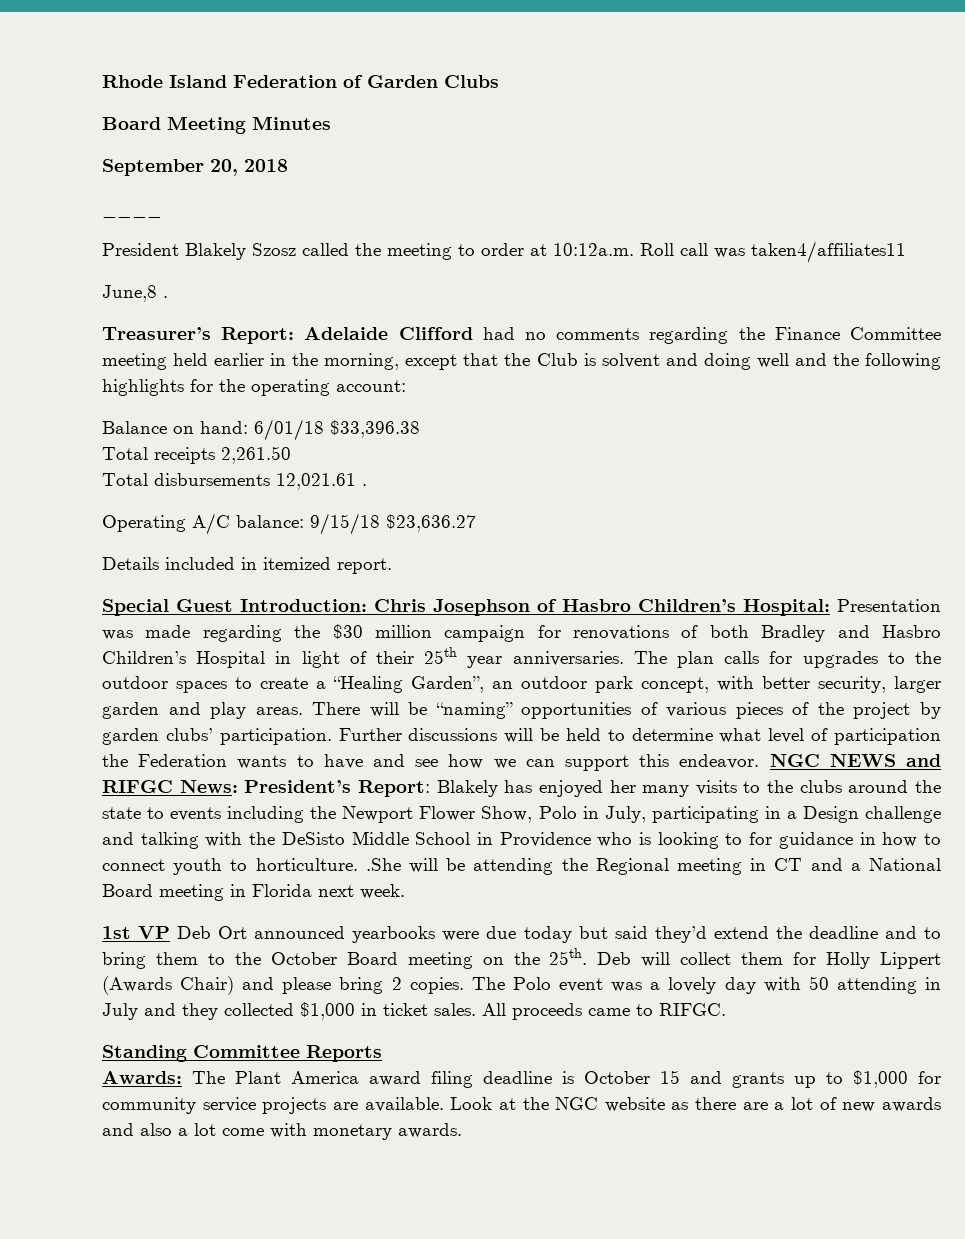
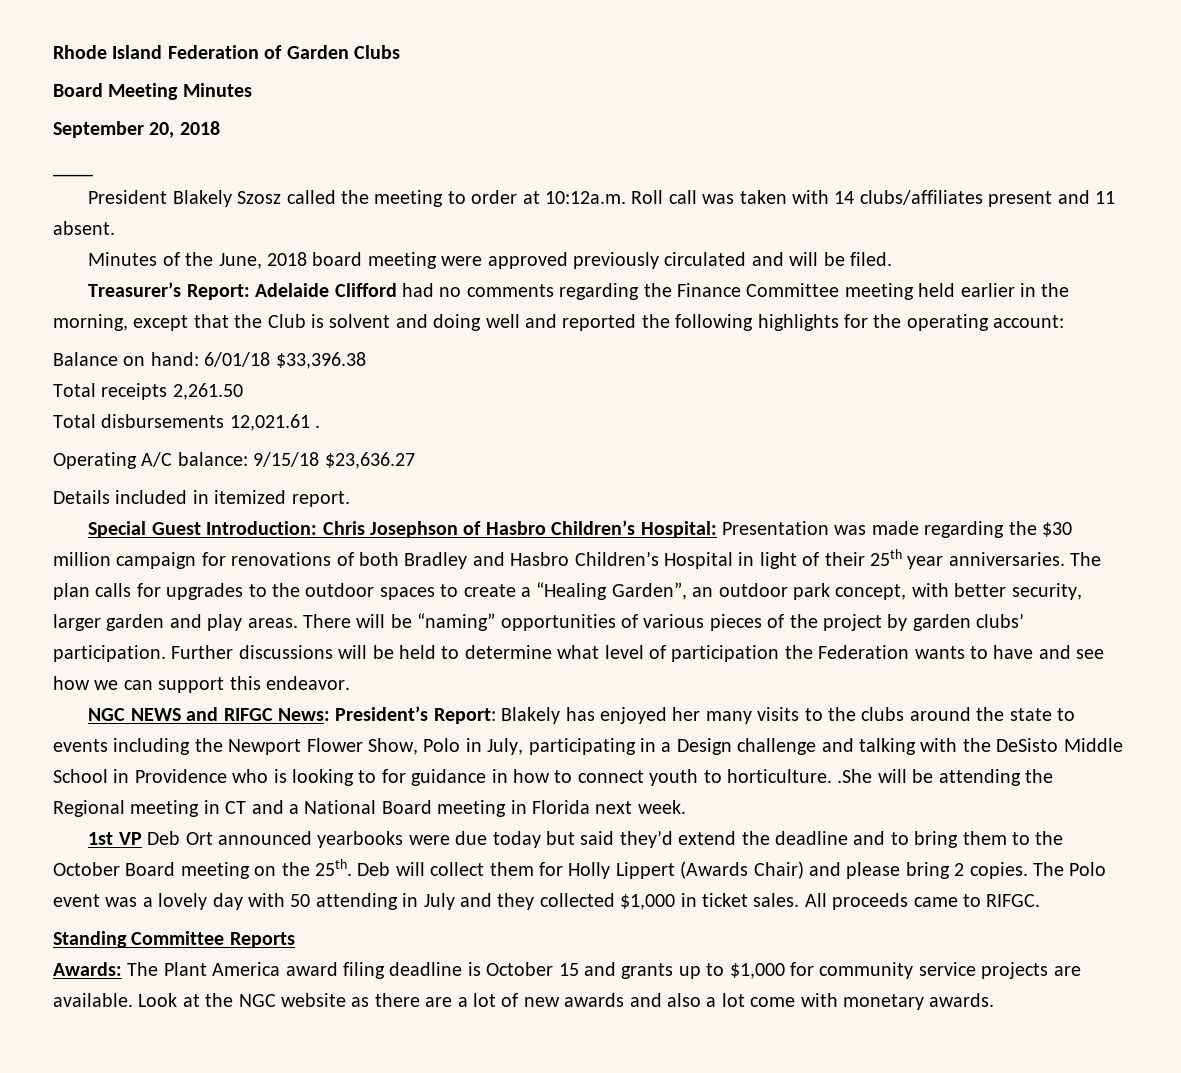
[751,241,906,263] [102,285,168,302] taken4/affiliates11 // June,8 . -> [739,190,1115,207] [53,221,115,235] [88,252,892,269] taken with 14 clubs/affiliates present and 11 absent. // Minutes of the June, 2018 board meeting were approved previously circulated and will be filed.
(827, 359) none -> [562,314,637,331] reported
(760, 761) none -> (350, 683) //

